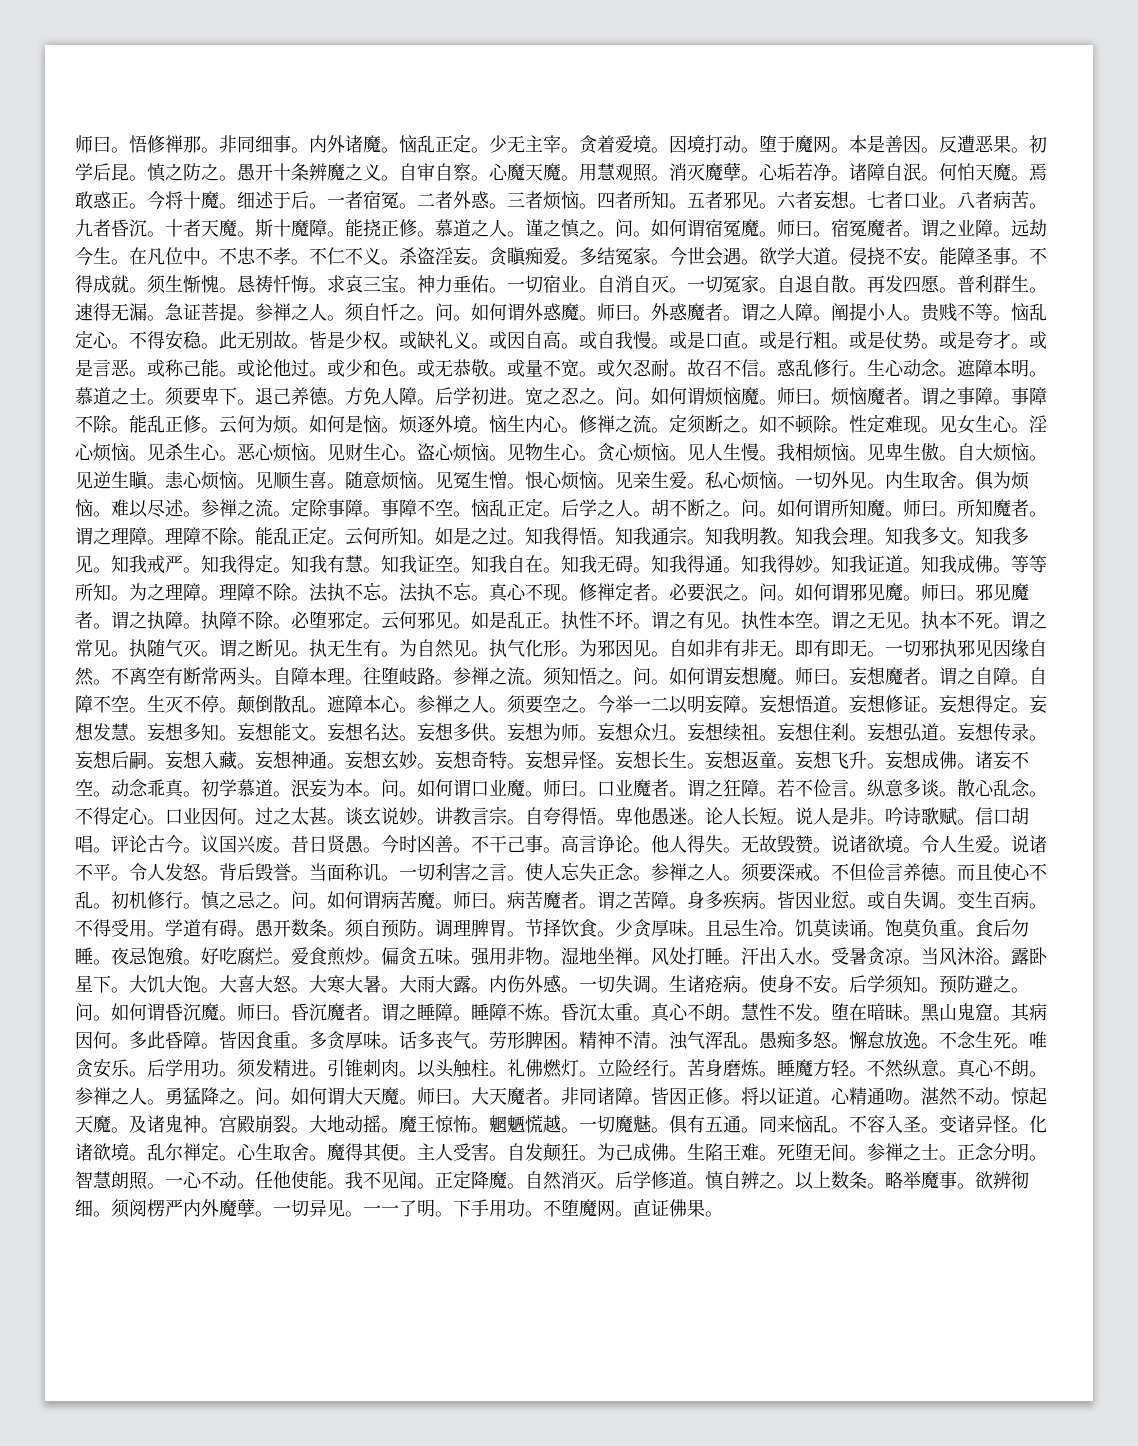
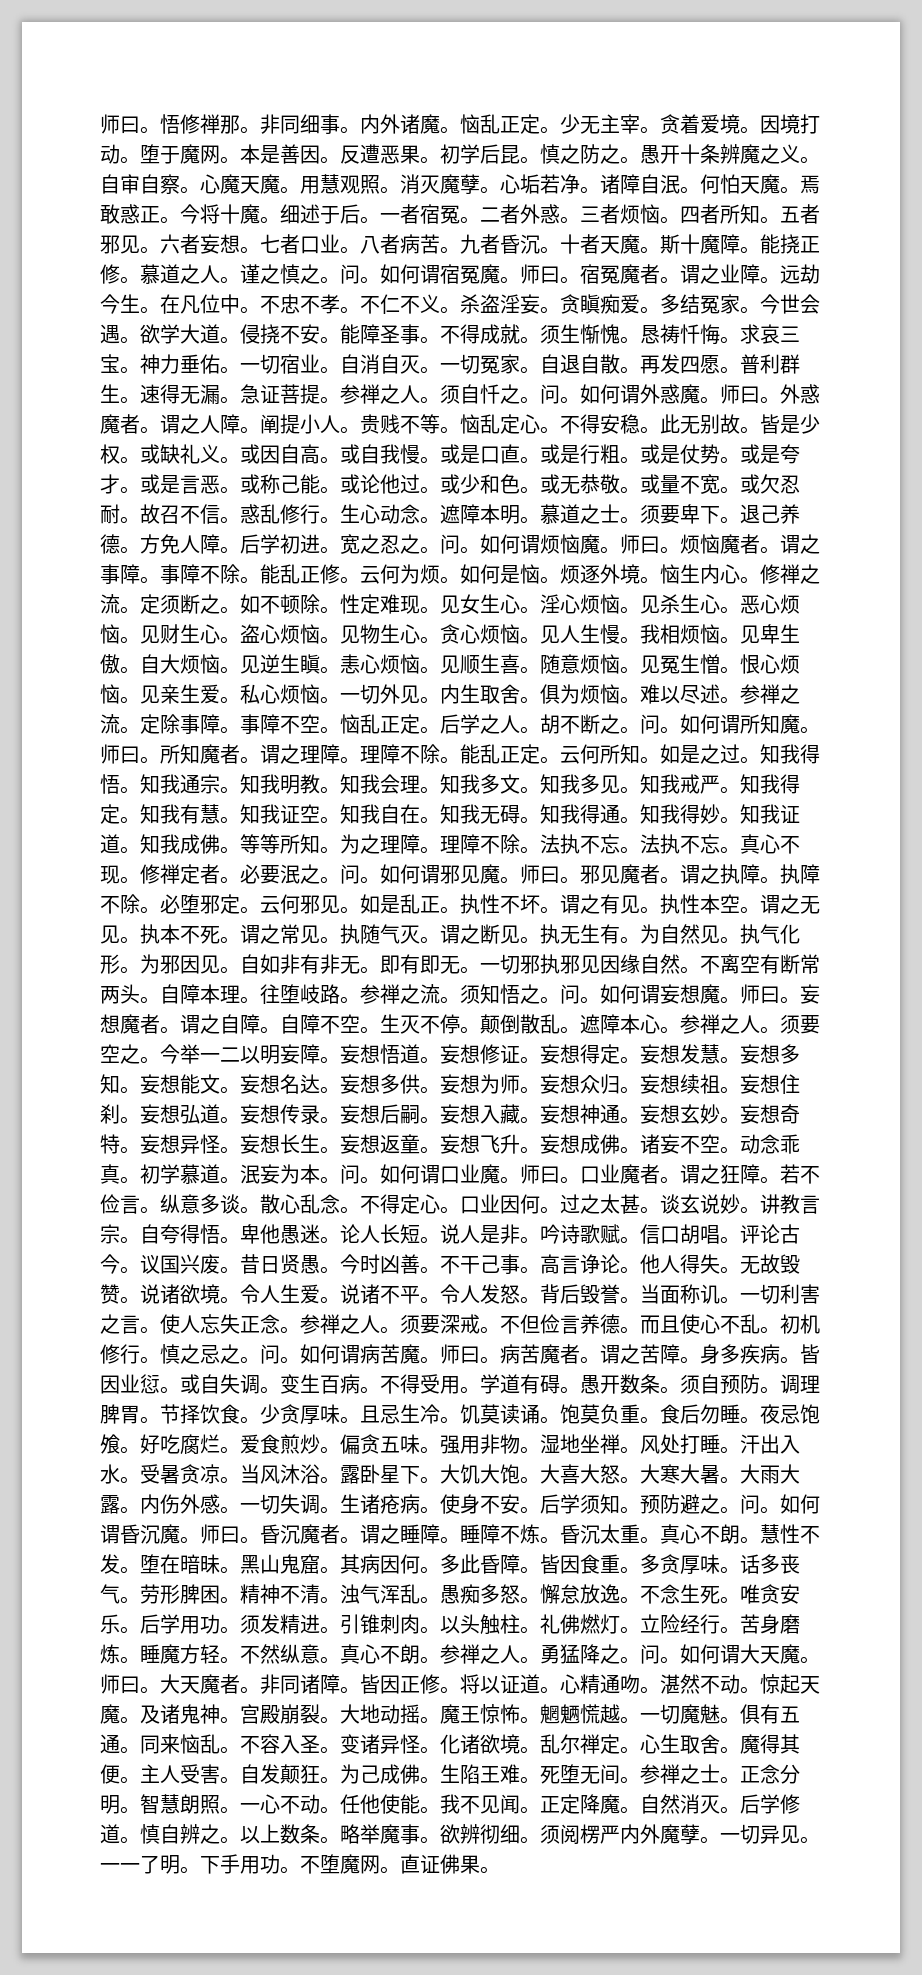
[165,947,183,965] 飱 -> [100,1434,120,1454] 飧

